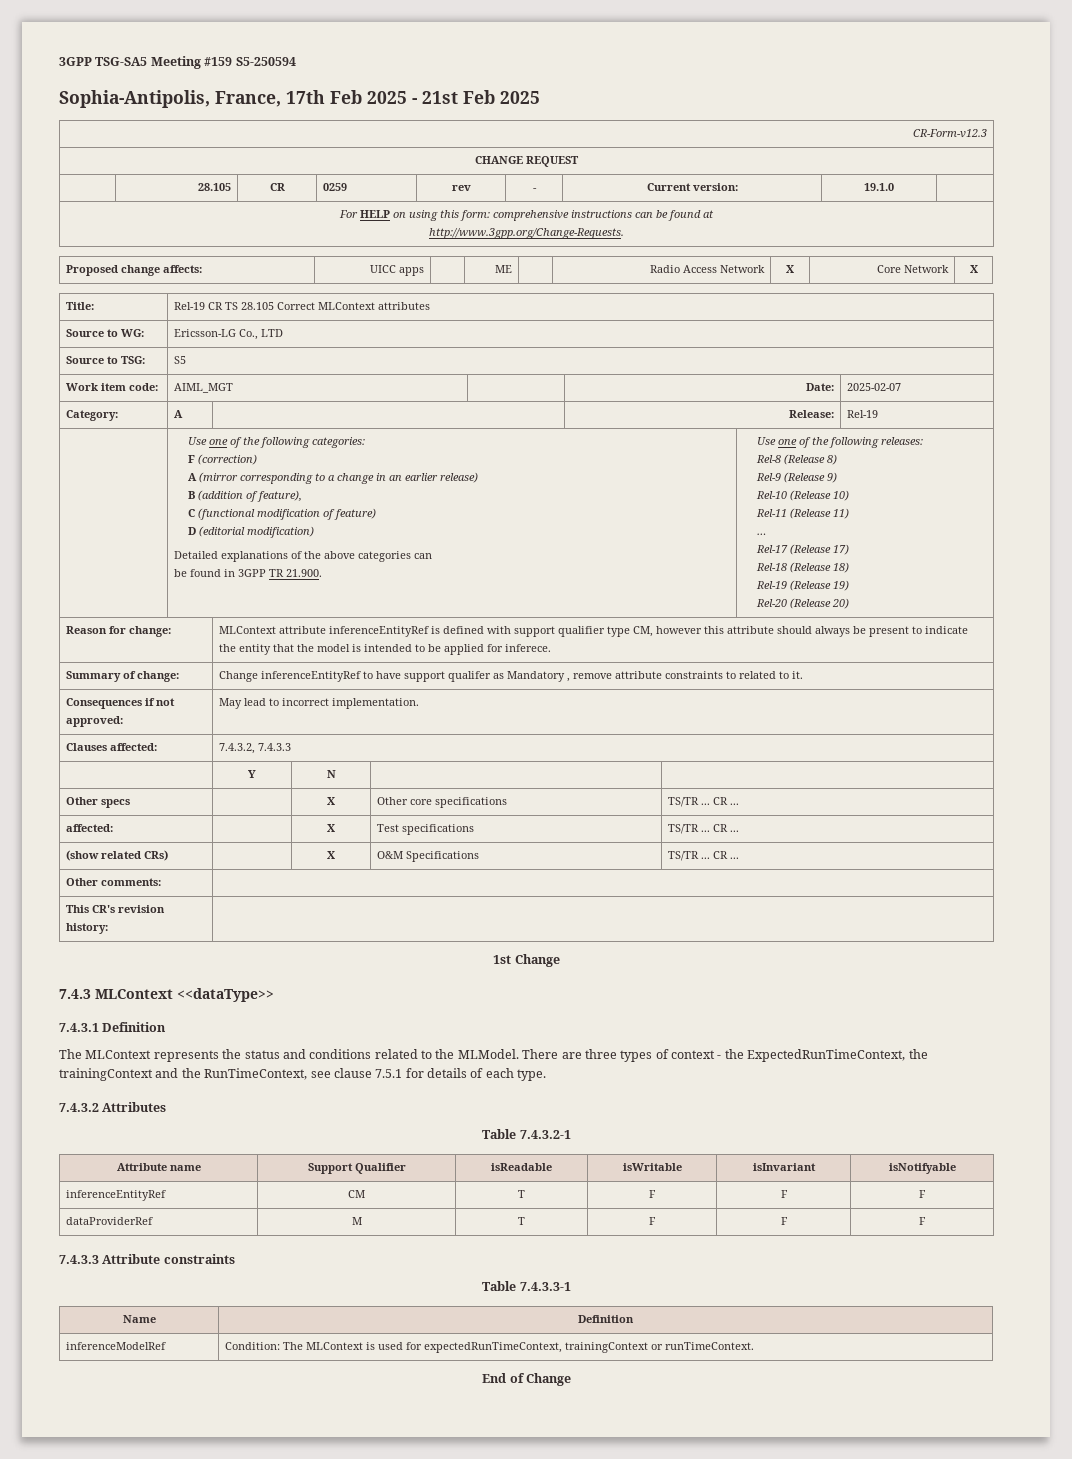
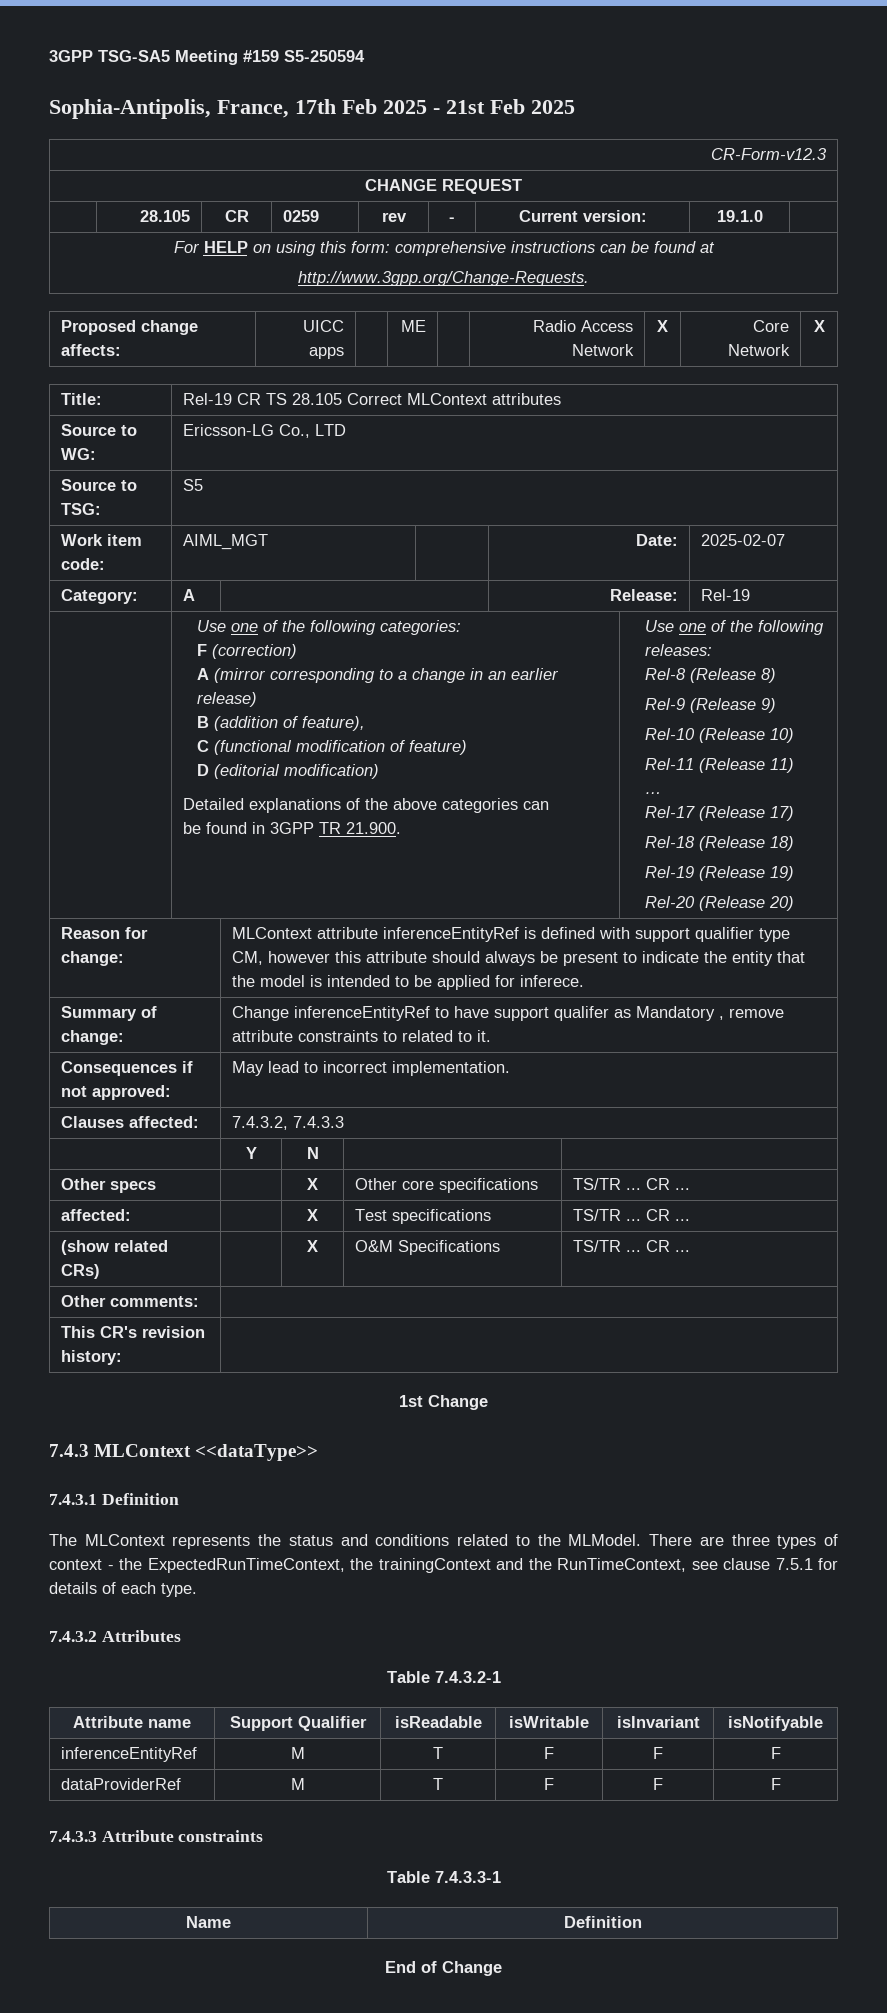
[348,1190,365,1198] CM -> [290,1747,305,1759] M
[66,1342,167,1350] [225,1342,755,1353] // inferenceModelRef | Condition: The MLContext is used for expectedRunTimeContext, trainingContext or runTimeContext. -> (642, 1922) none

